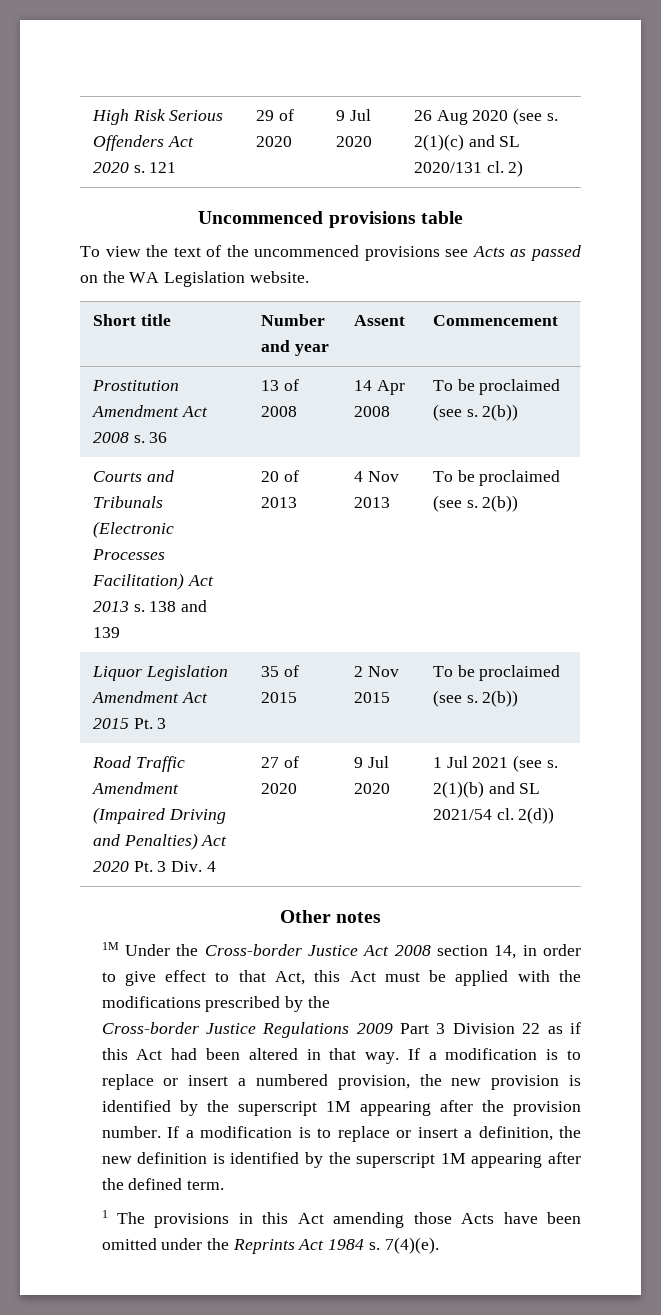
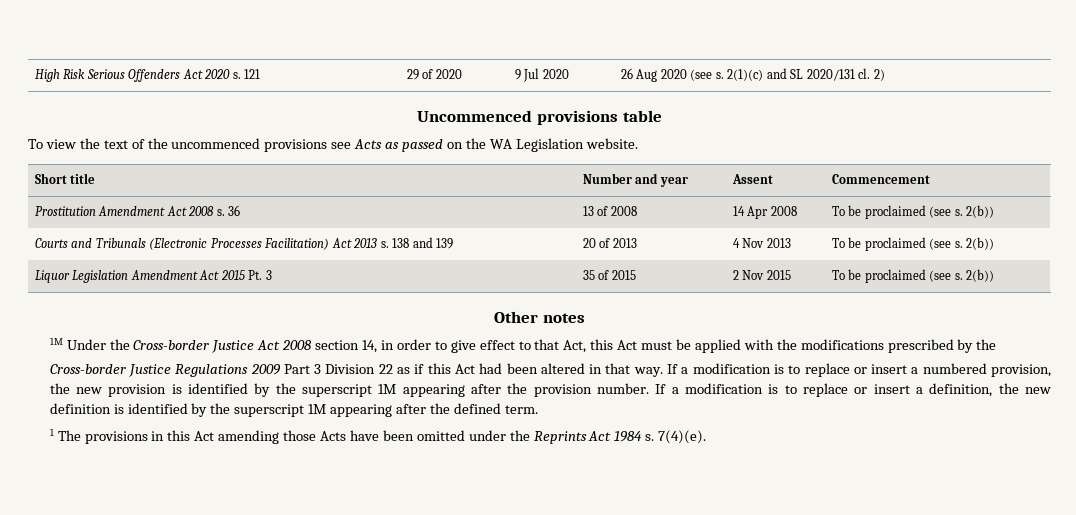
[91,756,185,772] [91,782,179,794] [92,807,226,824] [92,833,228,850] [92,861,216,872] [260,756,299,768] [260,783,297,794] [353,756,389,768] [353,783,390,794] [432,755,558,772] [432,781,541,798] [432,807,555,824] // Road Traffic Amendment (Impaired Driving and Penalties) Act 2020 Pt. 3 Div. 4 | 27 of 2020 | 9 Jul 2020 | 1 Jul 2021 (see s. 2(1)(b) and SL 2021/54 cl. 2(d)) -> (995, 275) none

